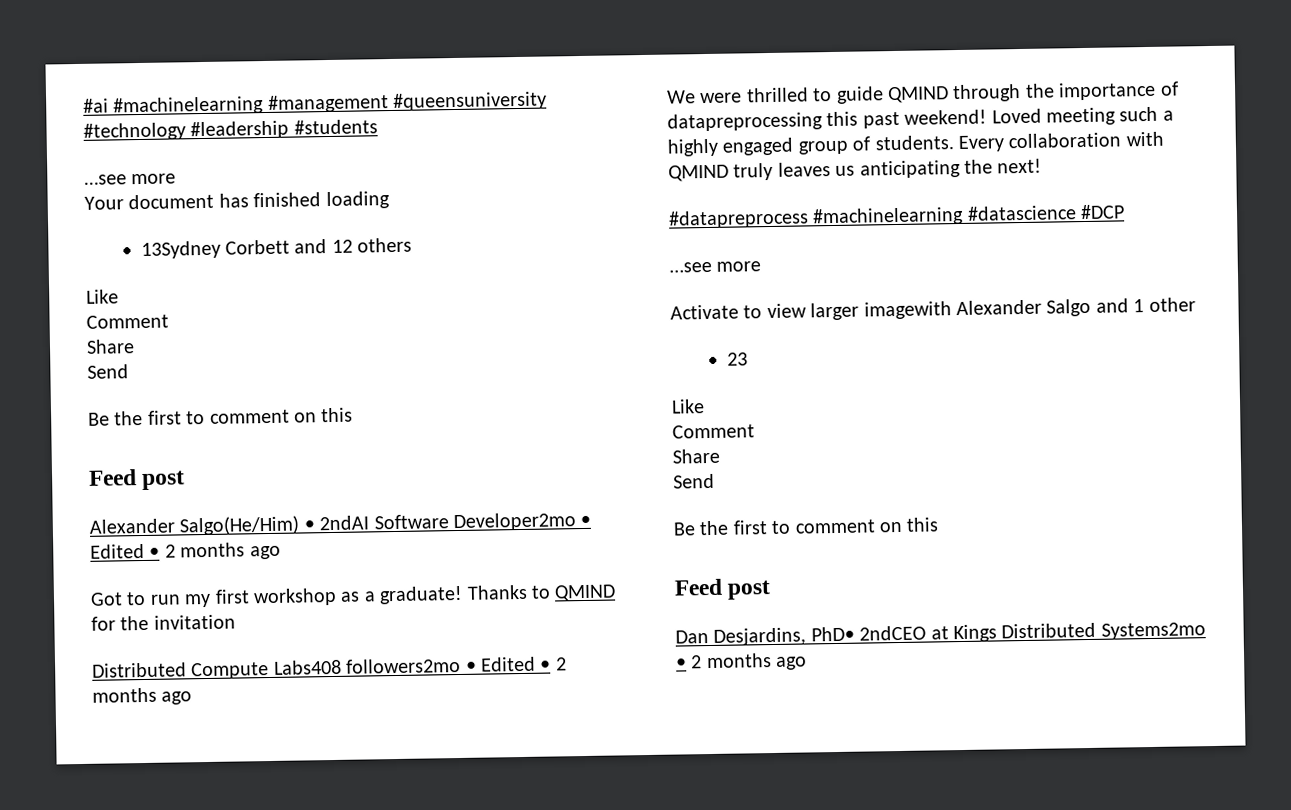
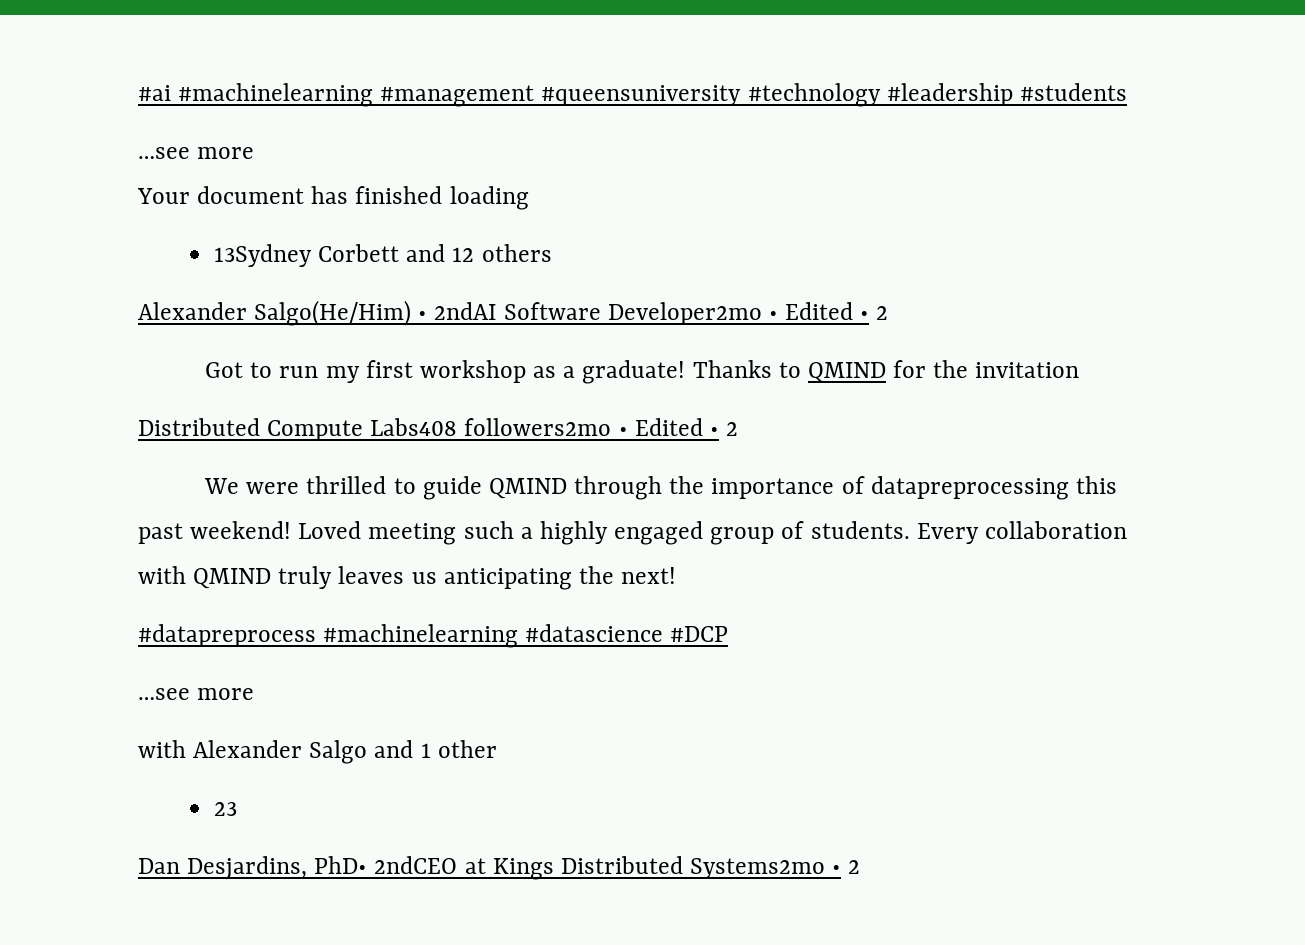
[86,289,119,304] [86,314,169,329] [86,339,135,354] [87,364,129,379] [88,407,354,426] [88,469,186,491] // Like // Comment // Share // Send // Be the first to comment on this // Feed post -> (552, 253) none
[180,542,281,560] months ago -> (889, 313) none
[92,687,193,705] months ago -> (739, 429) none
[670,301,952,321] Activate to view larger imagewith -> [138,740,186,758] with
[671,399,705,414] [672,424,755,439] [672,448,720,464] [673,473,715,489] [673,517,940,536] [674,578,772,600] // Like // Comment // Share // Send // Be the first to comment on this // Feed post -> (237, 809) none
[705,653,808,670] months ago -> (861, 867) none

